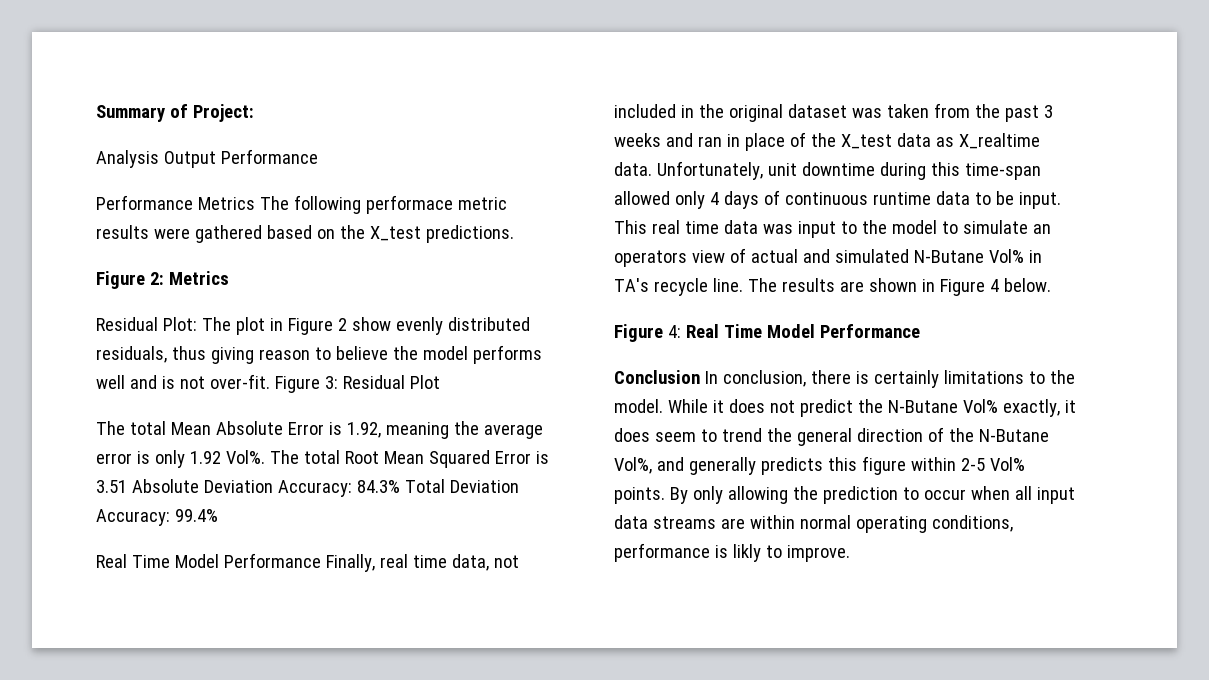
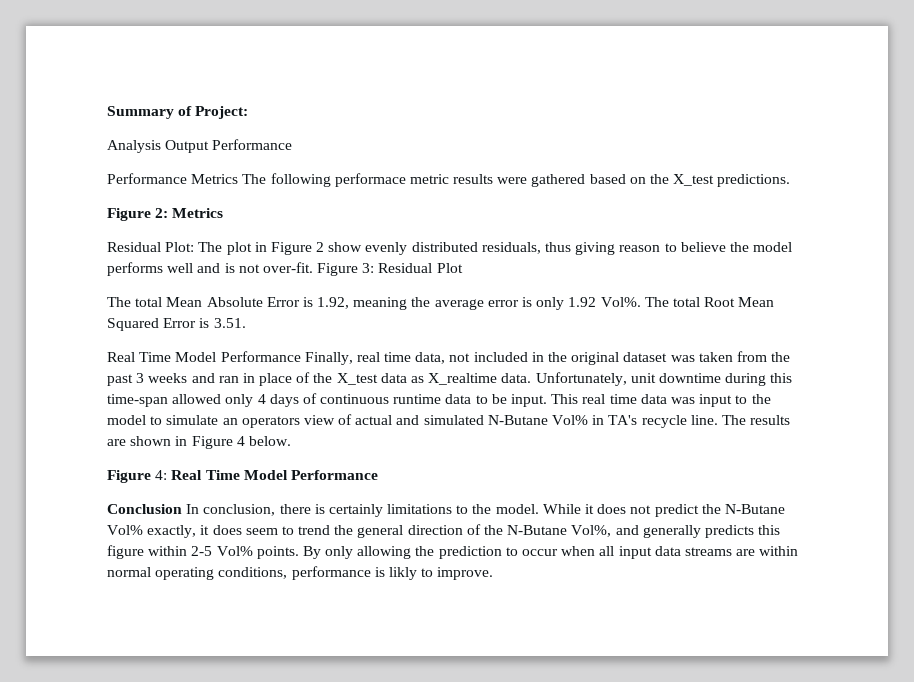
[96,479,519,497] [96,509,218,526] 3.51 Absolute Deviation Accuracy: 84.3% Total Deviation Accuracy: 99.4% -> [213,318,246,328] 3.51.

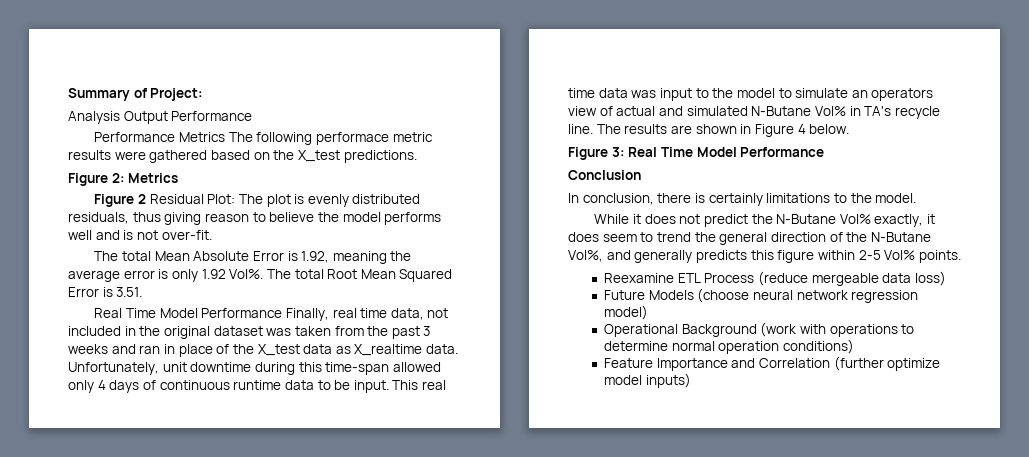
(224, 213) none -> [94,194,146,207] Figure 2
[254,242,363,255] in Figure 2 show -> [294,194,305,204] is
[317,263,463,276] Figure 3: Residual Plot -> (212, 235) none
[155,470,168,480] 4: -> [611,147,625,157] 3:
(182, 509) none -> (641, 175) //
(539, 509) none -> (917, 198) //
[302,546,799,559] [107,566,494,580] By only allowing the prediction to occur when all input data streams are within normal operating conditions, performance is likly to improve. -> [604,271,947,286] [604,288,919,303] [604,305,649,320] [604,322,915,337] [604,339,855,354] [604,356,941,371] [604,373,691,388] // Reexamine ETL Process (reduce mergeable data loss) // Future Models (choose neural network regression model) // Operational Background (work with operations to determine normal operation conditions) // Feature Importance and Correlation (further optimize model inputs)

